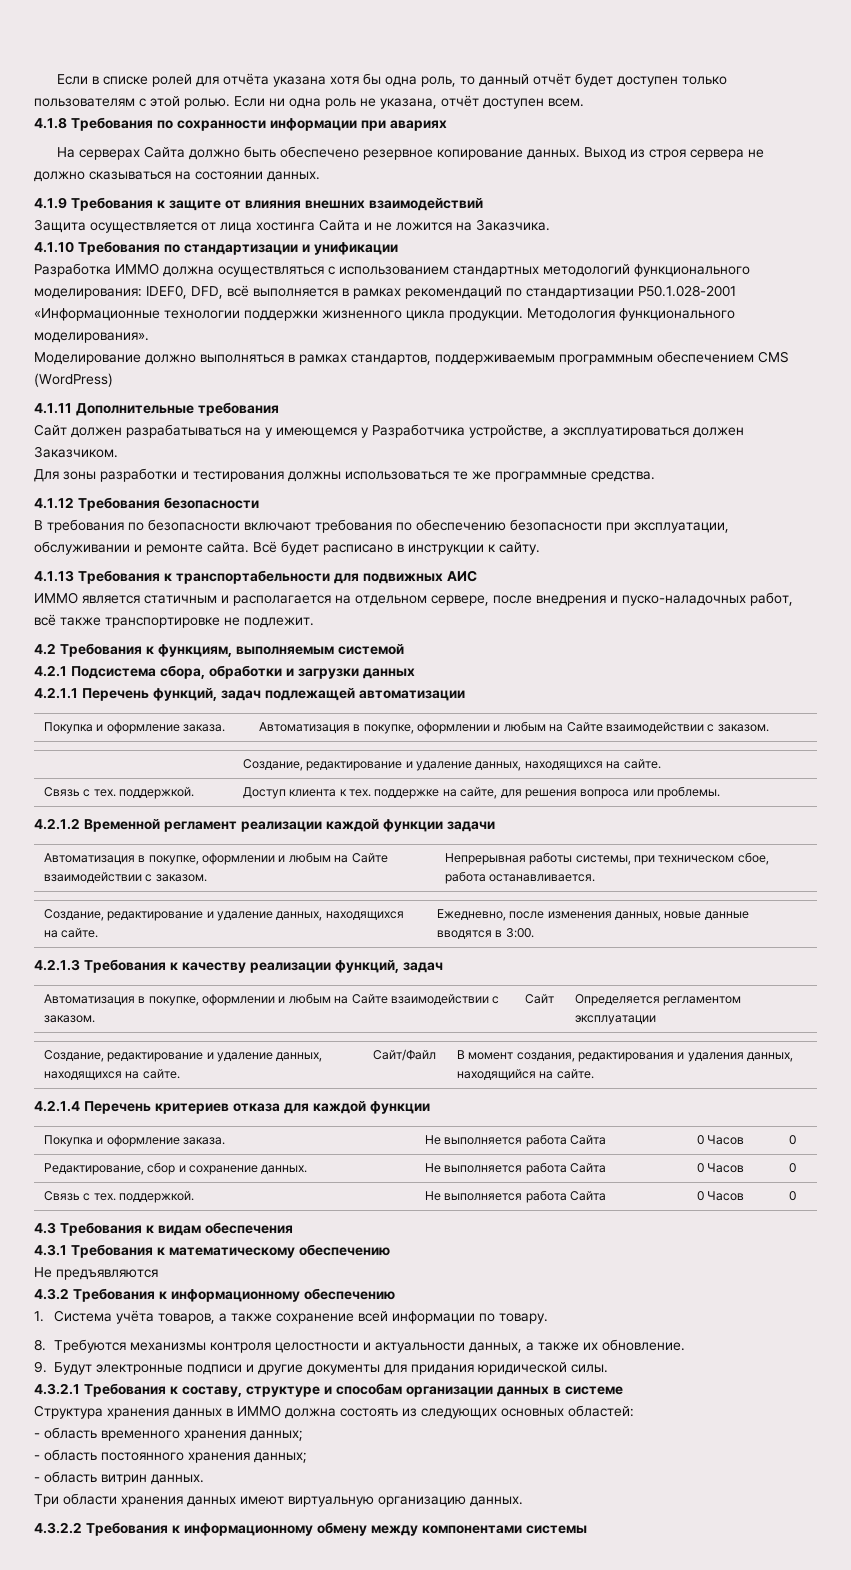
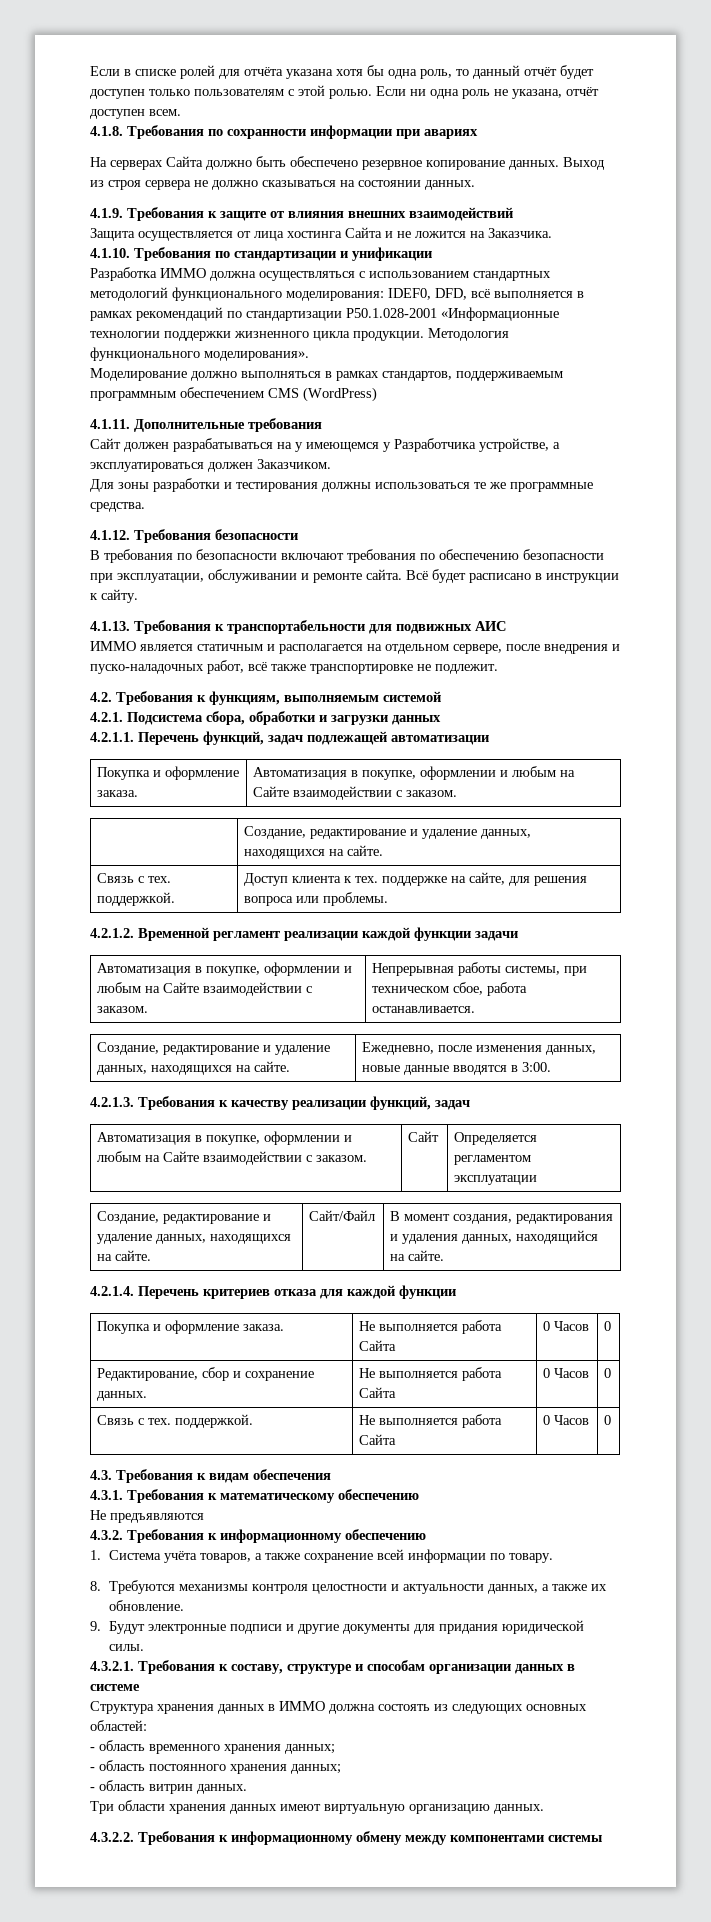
[34,117,67,129] 4.1.8 -> [90,126,123,136] 4.1.8.
[34,197,67,209] 4.1.9 -> [90,208,123,218] 4.1.9.
[34,241,74,253] 4.1.10 -> [90,248,130,258] 4.1.10.
[34,403,72,414] 4.1.11 -> [90,419,130,429] 4.1.11.
[34,497,74,509] 4.1.12 -> [90,530,130,540] 4.1.12.
[34,570,74,582] 4.1.13 -> [90,621,130,631] 4.1.13.
[34,643,56,655] 4.2 -> [90,692,112,702] 4.2.
[34,665,67,677] 4.2.1 -> [90,712,123,722] 4.2.1.
[34,687,78,699] 4.2.1.1 -> [90,732,134,742] 4.2.1.1.
[34,818,80,830] 4.2.1.2 -> [90,928,134,938] 4.2.1.2.
[34,959,80,971] 4.2.1.3 -> [90,1097,134,1107] 4.2.1.3.
[34,1100,80,1112] 4.2.1.4 -> [90,1286,134,1296] 4.2.1.4.
[34,1222,56,1234] 4.3 -> [90,1470,112,1480] 4.3.
[34,1244,67,1256] 4.3.1 -> [90,1490,123,1500] 4.3.1.
[34,1288,69,1300] 4.3.2 -> [90,1530,123,1540] 4.3.2.
[34,1383,80,1395] 4.3.2.1 -> [90,1661,134,1671] 4.3.2.1.
[34,1522,82,1534] 4.3.2.2 -> [90,1832,134,1842] 4.3.2.2.

